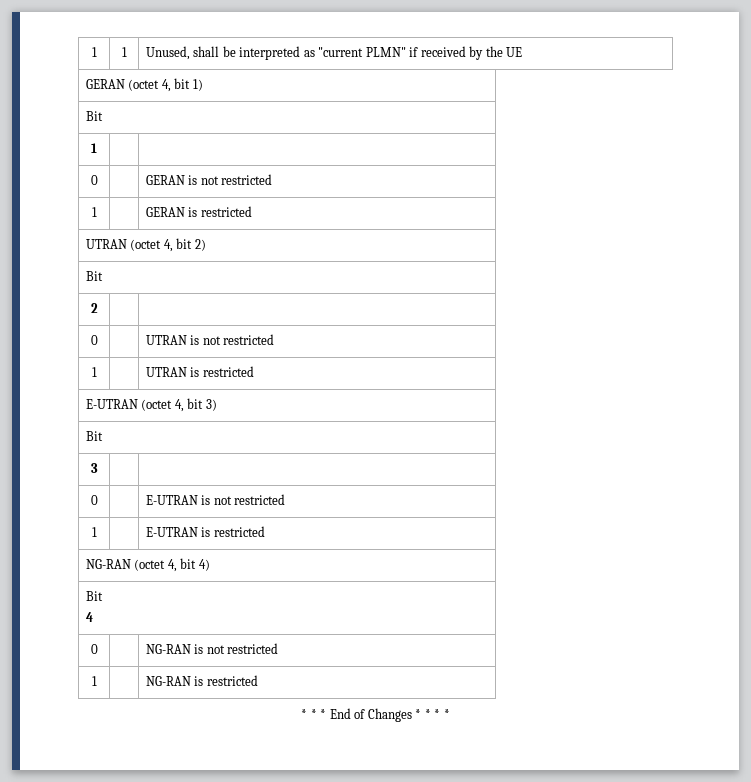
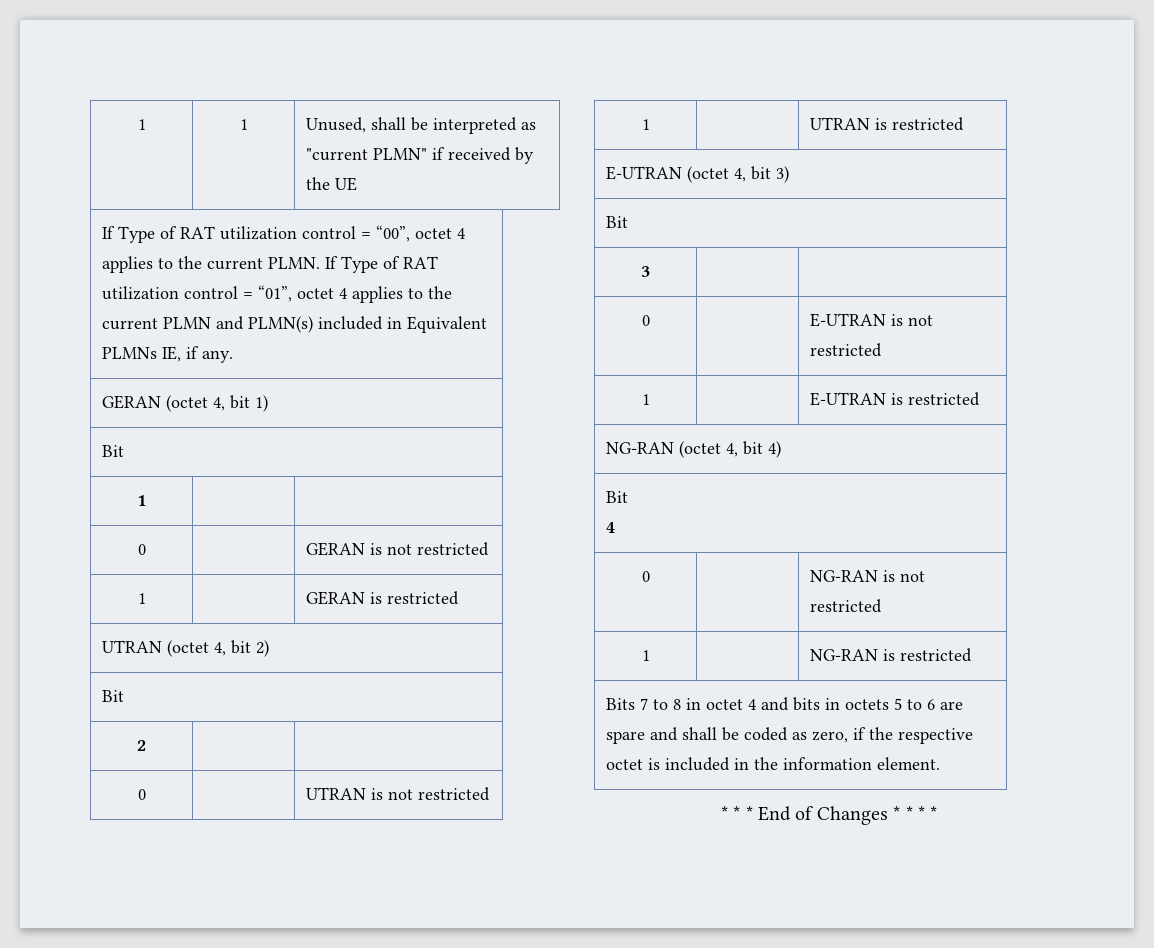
(523, 52) none -> [101,225,465,243] [101,256,438,273] [101,285,452,303] [101,316,487,333] [101,346,233,363] // If Type of RAT utilization control = “00”, octet 4 applies to the current PLMN. If Type of RAT utilization control = “01”, octet 4 applies to the current PLMN and PLMN(s) included in Equivalent PLMNs IE, if any.
(258, 680) none -> [605,697,963,711] [605,727,973,744] [605,757,940,771] // Bits 7 to 8 in octet 4 and bits in octets 5 to 6 are spare and shall be coded as zero, if the respective octet is included in the information element.

